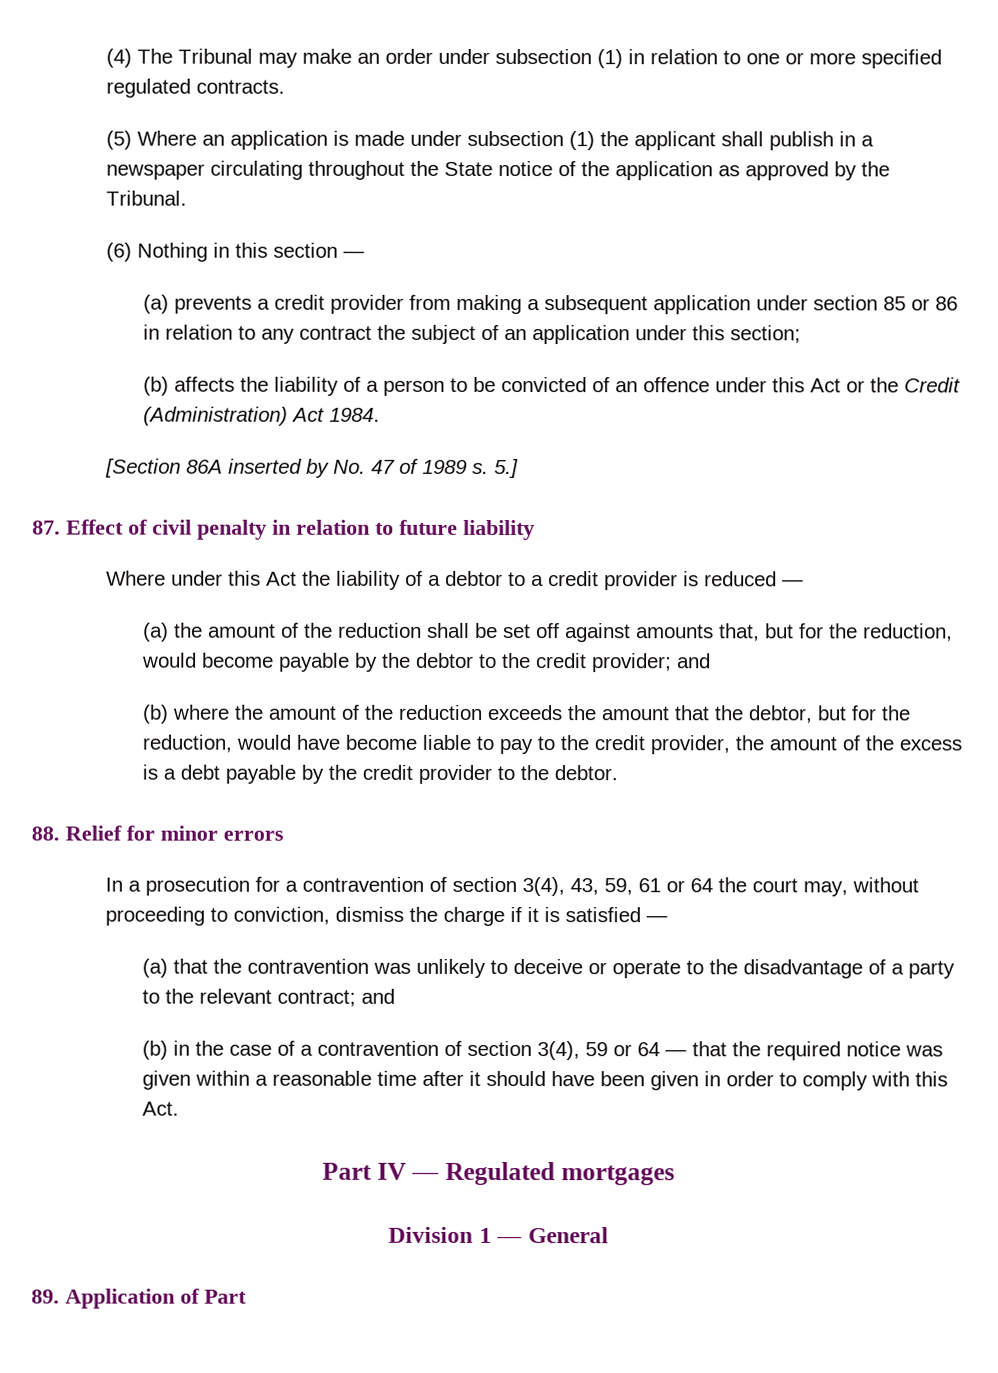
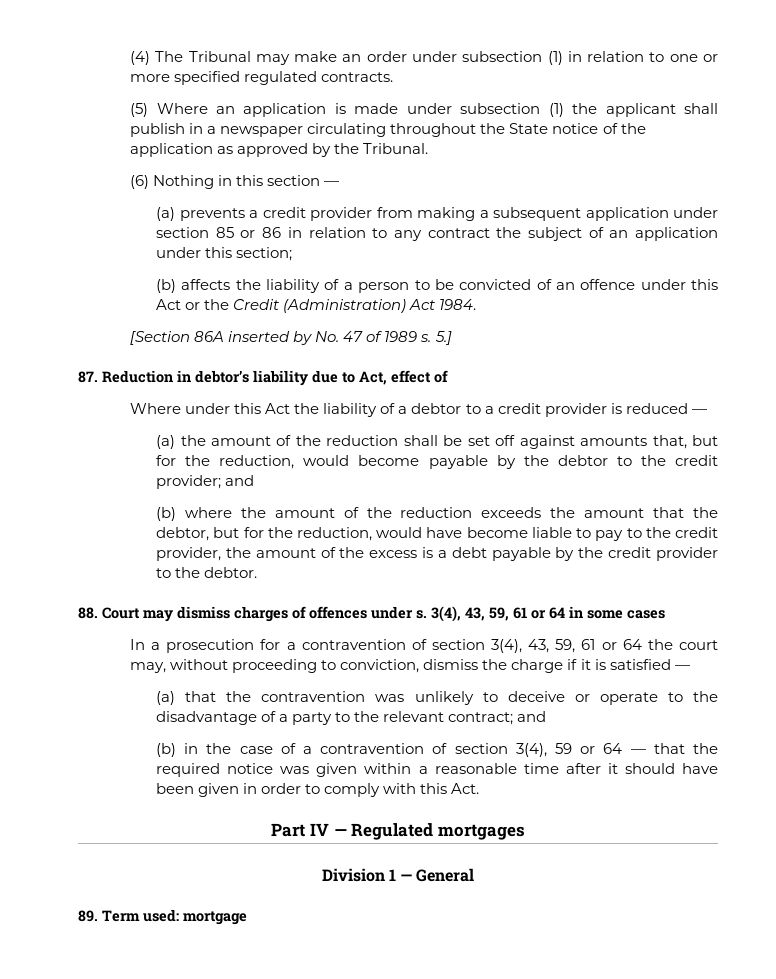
[66,519,535,541] Effect of civil penalty in relation to future liability -> [102,370,448,386] Reduction in debtor’s liability due to Act, effect of
[65,825,284,841] Relief for minor errors -> [102,606,665,622] Court may dismiss charges of offences under s. 3(4), 43, 59, 61 or 64 in some cases
[65,1288,247,1309] Application of Part -> [102,909,247,925] Term used: mortgage

